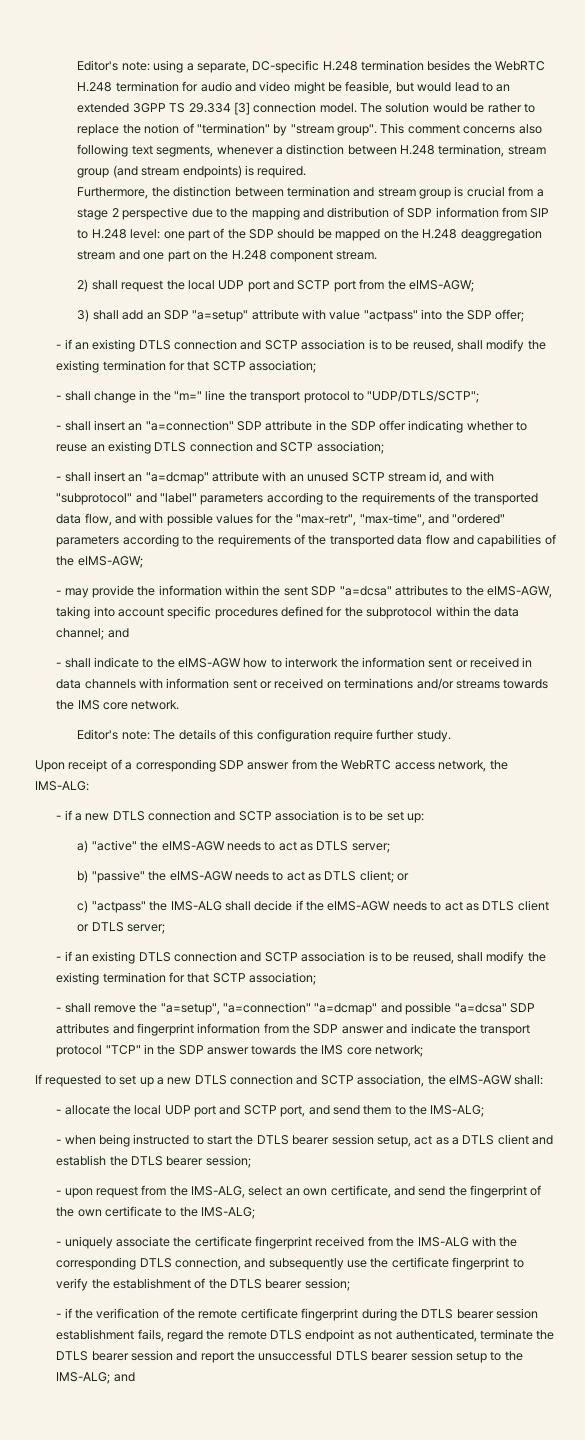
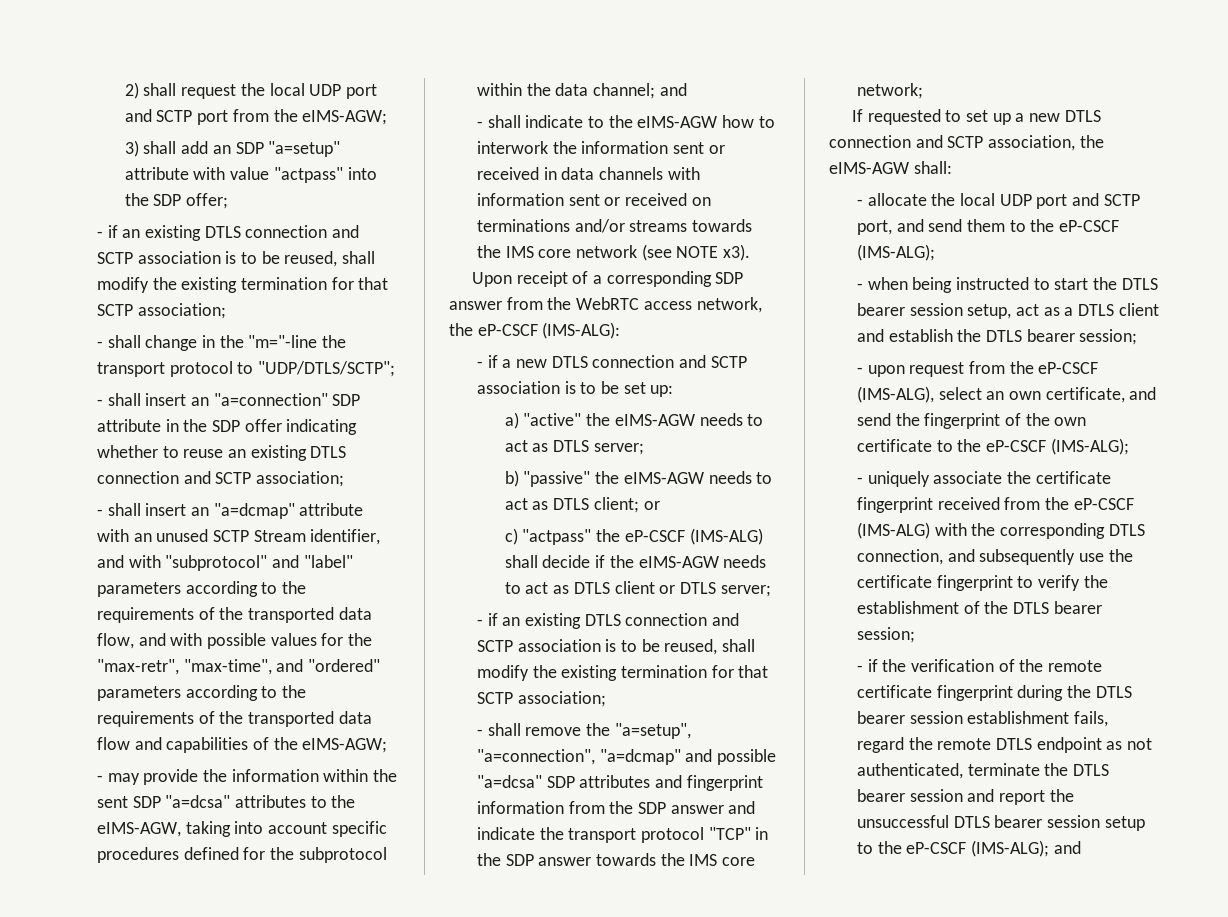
[77,60,546,73] [77,81,511,94] [77,102,535,115] [77,123,542,136] [77,144,546,157] [77,165,307,178] [77,186,544,199] [77,207,550,220] [77,228,542,241] [77,250,378,262] Editor's note: using a separate, DC-specific H.248 termination besides the WebRTC H.248 termination for audio and video might be feasible, but would lead to an extended 3GPP TS 29.334 [3] connection model. The solution would be rather to replace the notion of "termination" by "stream group". This comment concerns also following text segments, whenever a distinction between H.248 termination, stream group (and stream endpoints) is required. // Furthermore, the distinction between termination and stream group is crucial from a stage 2 perspective due to the mapping and distribution of SDP information from SIP to H.248 level: one part of the SDP should be mapped on the H.248 deaggregation stream and one part on the H.248 component stream. // -> (124, 90) none
[174,390,226,401] "m=" line -> [248,335,318,348] "m="-line
[387,471,443,484] stream id, -> [253,529,381,545] Stream identifier,
[131,700,180,710] [77,729,451,742] network. // Editor's note: The details of this configuration require further study. -> [575,244,751,261] network (see NOTE x3).
[35,781,89,791] IMS-ALG: -> [477,322,621,339] eP-CSCF (IMS-ALG):
[170,901,222,911] IMS-ALG -> [624,528,763,545] eP-CSCF (IMS-ALG)
[223,1002,312,1013] "a=connection" -> [476,749,595,765] "a=connection",
[430,1105,485,1117] IMS-ALG; -> [1059,220,1120,232] [856,244,935,261] eP-CSCF (IMS-ALG);
[191,1186,246,1198] IMS-ALG, -> [1038,362,1099,374] [856,386,934,403] eP-CSCF (IMS-ALG),
[201,1207,256,1219] IMS-ALG; -> [985,438,1129,455] eP-CSCF (IMS-ALG);
[417,1237,469,1247] IMS-ALG -> [1073,498,1134,510] [856,522,930,539] eP-CSCF (IMS-ALG)
[56,1372,111,1384] IMS-ALG; -> [906,840,1049,857] eP-CSCF (IMS-ALG);

